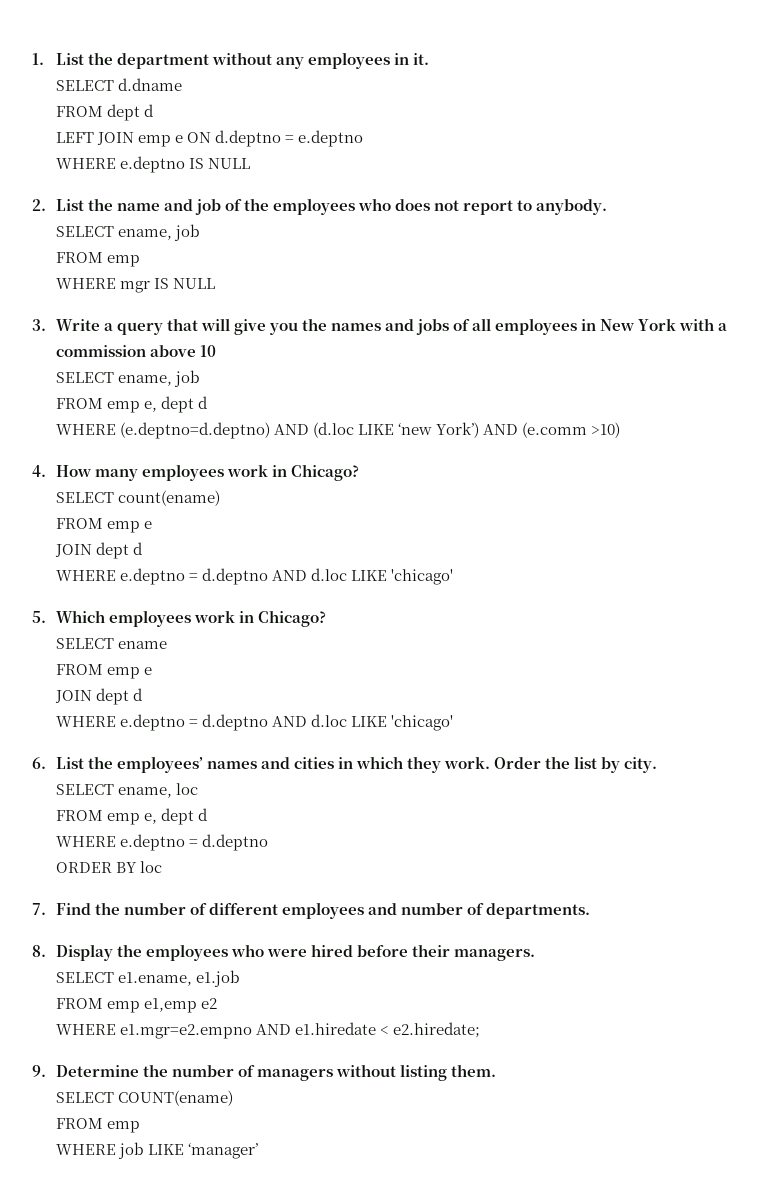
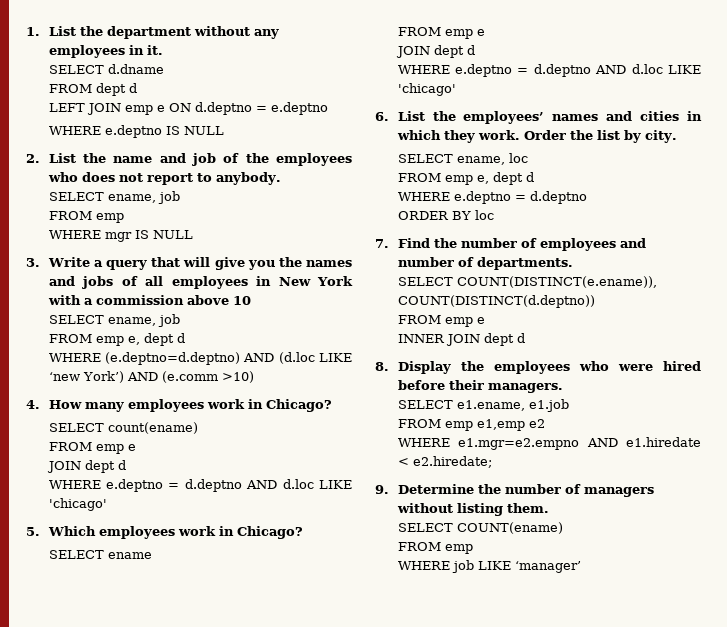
[208,903,278,915] different -> (537, 243) none
(590, 911) none -> [397,276,657,288] [397,295,595,308] [397,315,485,327] [397,333,525,346] // SELECT COUNT(DISTINCT(e.ename)), COUNT(DISTINCT(d.deptno)) // FROM emp e // INNER JOIN dept d

